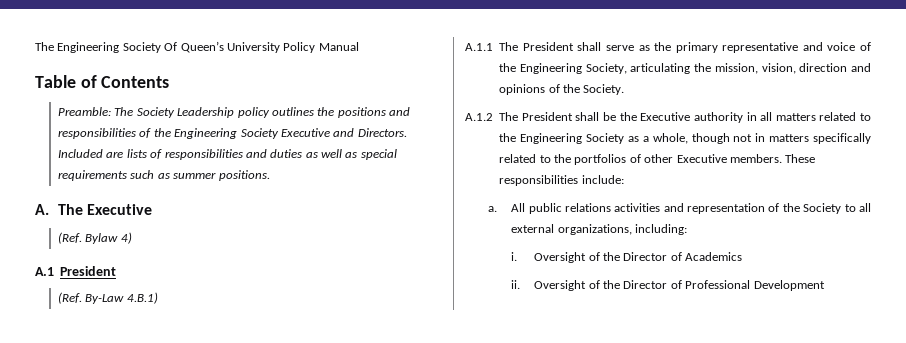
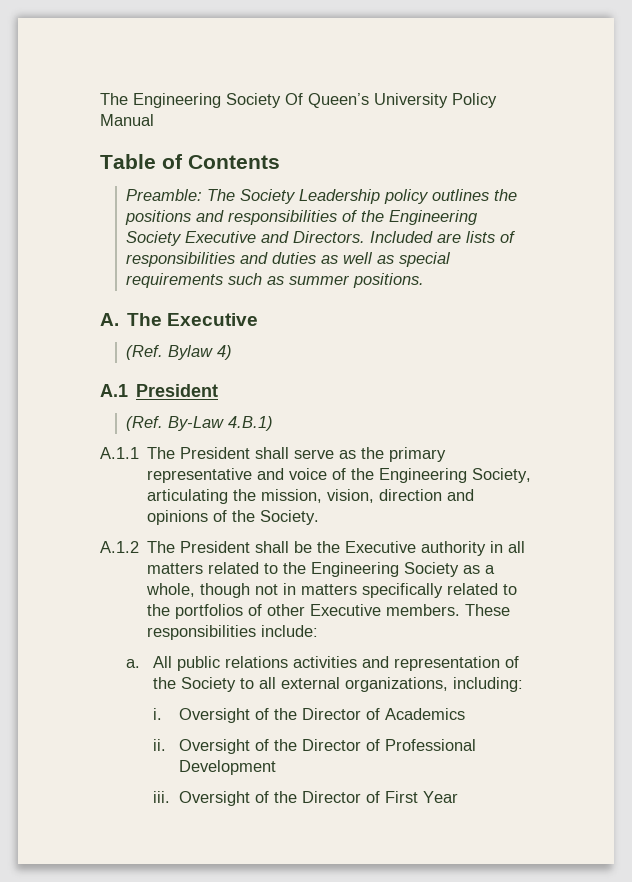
(825, 285) none -> [152,791,459,806] // iii. Oversight of the Director of First Year

